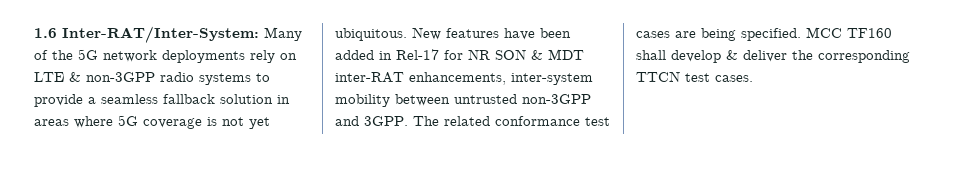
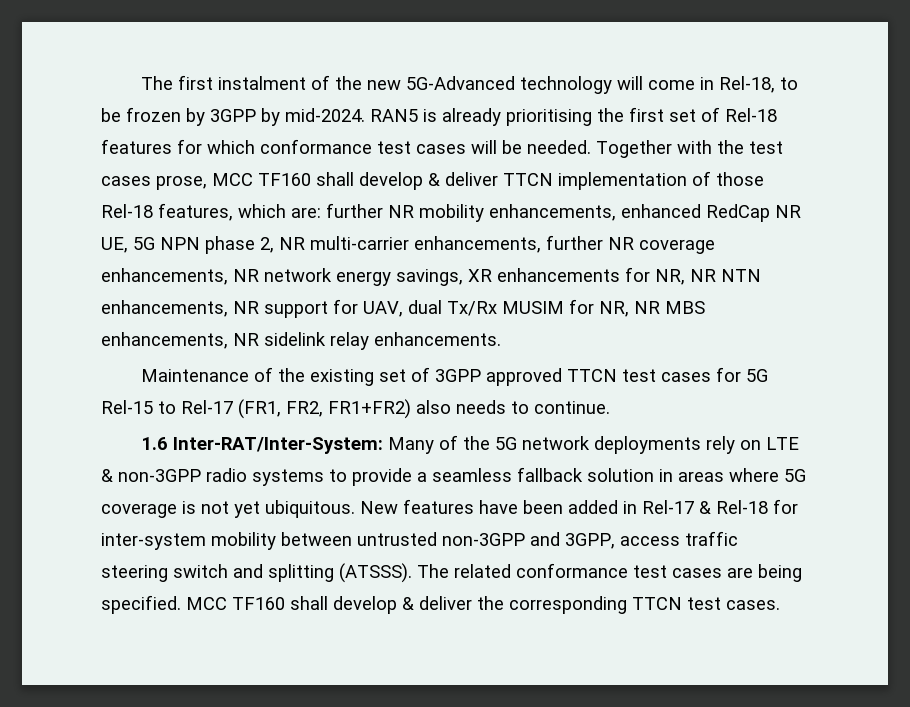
(34, 33) none -> [140,75,798,94] [101,107,777,126] [101,139,783,158] [101,171,764,190] [101,203,801,222] [101,235,715,254] [101,267,761,286] [101,299,705,318] [101,332,501,350] [140,367,768,386] [101,399,610,419] The first instalment of the new 5G-Advanced technology will come in Rel-18, to be frozen by 3GPP by mid-2024. RAN5 is already prioritising the first set of Rel-18 features for which conformance test cases will be needed. Together with the test cases prose, MCC TF160 shall develop & deliver TTCN implementation of those Rel-18 features, which are: further NR mobility enhancements, enhanced RedCap NR UE, 5G NPN phase 2, NR multi-carrier enhancements, further NR coverage enhancements, NR network energy savings, XR enhancements for NR, NR NTN enhancements, NR support for UAV, dual Tx/Rx MUSIM for NR, NR MBS enhancements, NR sidelink relay enhancements. // Maintenance of the existing set of 3GPP approved TTCN test cases for 5G Rel-15 to Rel-17 (FR1, FR2, FR1+FR2) also needs to continue. //
[444,49,584,60] [335,72,506,85] for NR SON & MDT inter-RAT enhancements, -> [699,499,798,514] & Rel-18 for
[364,116,408,126] 3GPP. -> [565,531,738,549] [101,563,412,583] 3GPP, access traffic steering switch and splitting (ATSSS).

